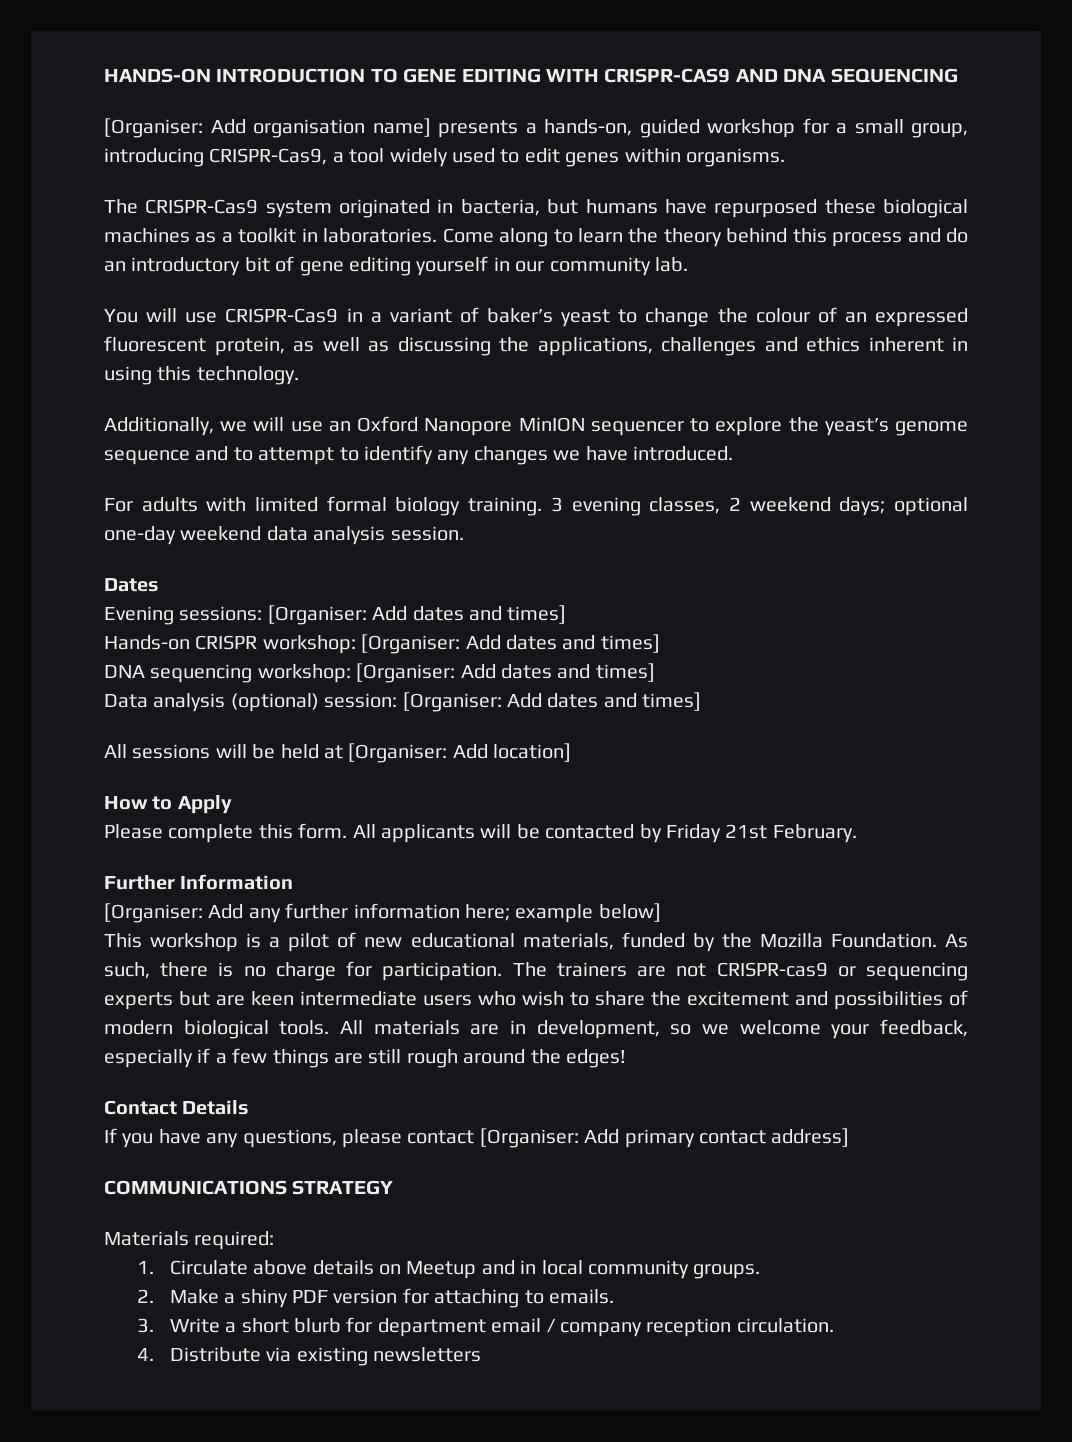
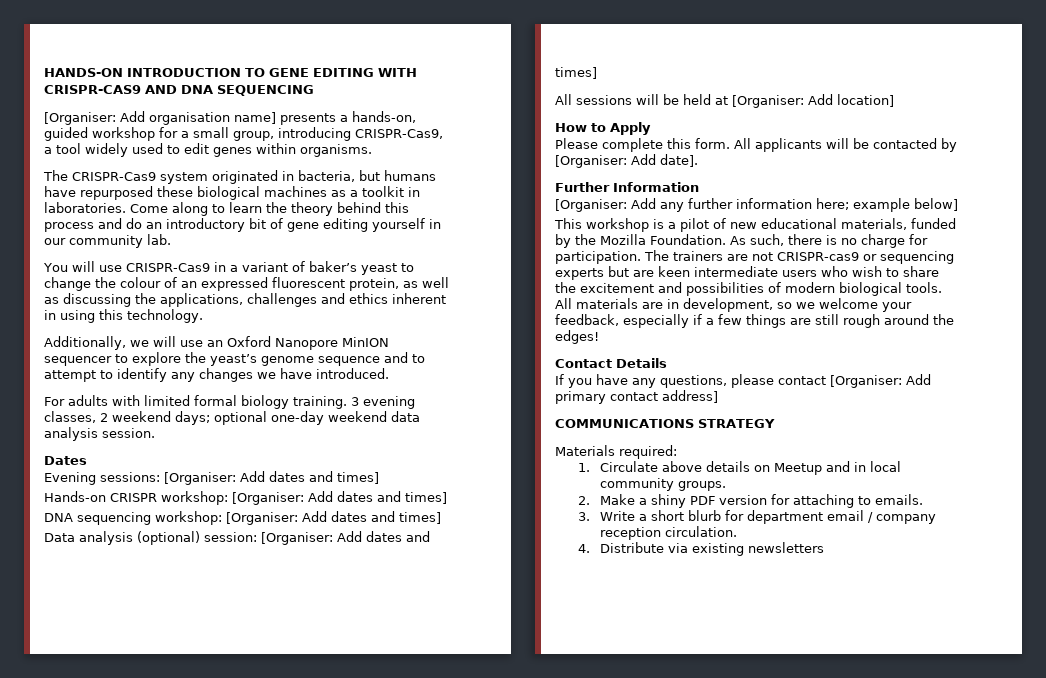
[665,824,857,843] Friday 21st February. -> [555,154,698,168] [Organiser: Add date].

